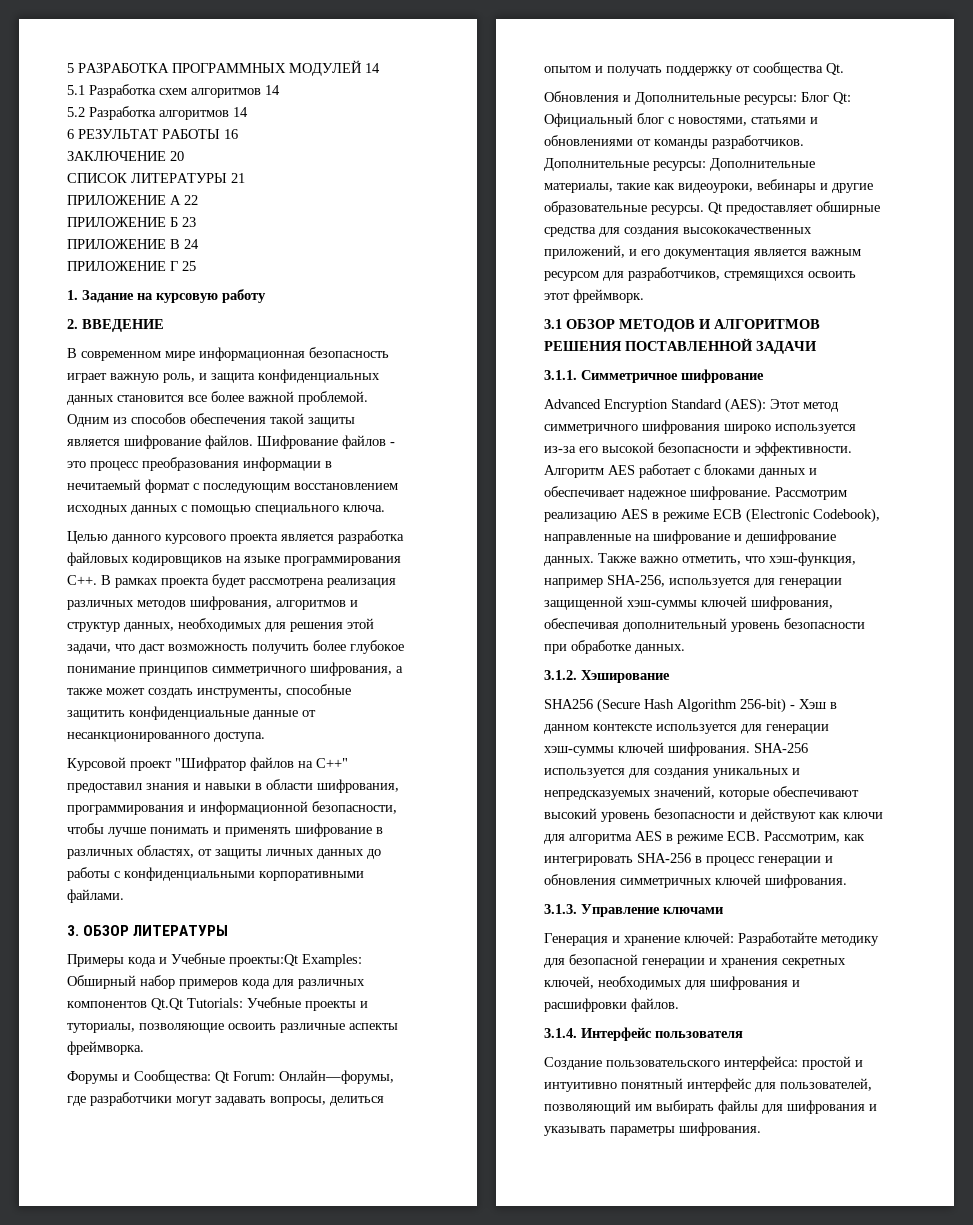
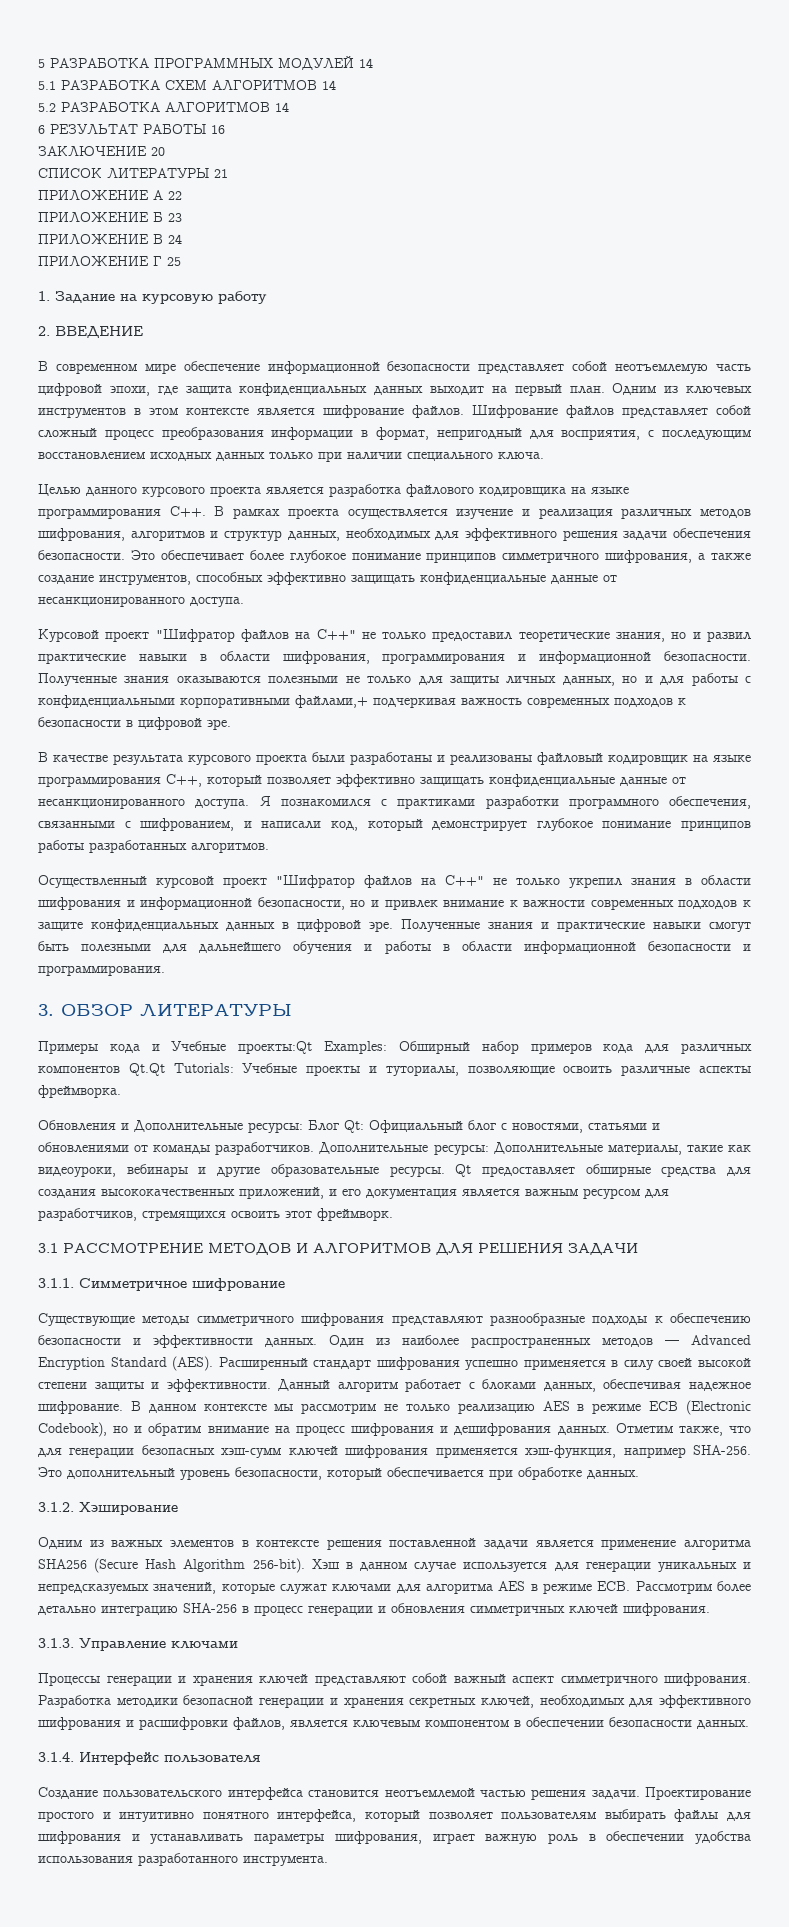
[89,84,261,98] Разработка схем алгоритмов -> [61,80,317,90] РАЗРАБОТКА СХЕМ АЛГОРИТМОВ
[89,106,229,120] Разработка алгоритмов -> [61,102,270,112] РАЗРАБОТКА АЛГОРИТМОВ
[199,347,389,361] [67,369,380,383] [67,391,368,405] [67,413,355,427] информационная безопасность играет важную роль, и защита конфиденциальных данных становится все более важной проблемой. Одним из способов обеспечения такой защиты -> [183,361,752,374] [38,383,753,396] [38,407,249,418] обеспечение информационной безопасности представляет собой неотъемлемую часть цифровой эпохи, где защита конфиденциальных данных выходит на первый план. Одним из ключевых инструментов в этом контексте
[390,442,395,446] [67,461,86,468] - это -> [622,405,751,418] [38,428,97,438] представляет собой сложный
[67,479,190,493] нечитаемый формат -> [376,427,641,440] формат, непригодный для восприятия,
[181,505,251,515] с помощью -> [269,451,402,462] только при наличии
[67,552,222,566] файловых кодировщиков -> [406,484,566,497] файлового кодировщика
[212,574,324,588] будет рассмотрена -> [347,509,530,519] осуществляется изучение и
[290,618,374,632] [67,644,309,654] решения этой задачи, что даст возможность получить -> [464,528,751,541] [38,550,244,560] эффективного решения задачи обеспечения безопасности. Это обеспечивает
[106,684,351,698] [67,710,125,720] может создать инструменты, способные защитить -> [38,572,415,585] создание инструментов, способных эффективно защищать
[67,783,201,793] предоставил знания и -> [361,631,752,642] [38,653,126,664] не только предоставил теоретические знания, но и развил практические
[312,801,397,814] [67,823,383,837] [67,845,381,859] [67,867,364,881] [67,889,124,903] безопасности, чтобы лучше понимать и применять шифрование в различных областях, от защиты личных данных до работы с конфиденциальными корпоративными файлами. -> [664,651,751,661] [38,673,752,686] [38,695,686,708] [38,717,231,730] [38,752,751,765] [38,774,686,787] [38,796,751,809] [38,818,752,831] [38,840,269,853] [38,875,751,888] [38,897,751,910] [38,919,751,932] [38,941,751,954] [38,965,165,976] безопасности. Полученные знания оказываются полезными не только для защиты личных данных, но и для работы с конфиденциальными корпоративными файлами,+ подчеркивая важность современных подходов к безопасности в цифровой эре. // В качестве результата курсового проекта были разработаны и реализованы файловый кодировщик на языке программирования C++, который позволяет эффективно защищать конфиденциальные данные от несанкционированного доступа. Я познакомился с практиками разработки программного обеспечения, связанными с шифрованием, и написали код, который демонстрирует глубокое понимание принципов работы разработанных алгоритмов. // Осуществленный курсовой проект "Шифратор файлов на C++" не только укрепил знания в области шифрования и информационной безопасности, но и привлек внимание к важности современных подходов к защите конфиденциальных данных в цифровой эре. Полученные знания и практические навыки смогут быть полезными для дальнейшего обучения и работы в области информационной безопасности и программирования.
[67,1070,394,1084] [67,1092,384,1106] [544,62,844,76] // Форумы и Сообщества: Qt Forum: Онлайн—форумы, где разработчики могут задавать вопросы, делиться опытом и получать поддержку от сообщества Qt. -> (121, 1091) none
[566,319,615,329] ОБЗОР -> [63,1243,203,1253] РАССМОТРЕНИЕ
[544,338,753,351] РЕШЕНИЯ ПОСТАВЛЕННОЙ -> [436,1243,563,1255] ДЛЯ РЕШЕНИЯ
[544,398,839,413] [544,420,856,434] [544,442,852,456] [544,464,817,478] [544,486,847,500] Advanced Encryption Standard (AES): Этот метод симметричного шифрования широко используется из-за его высокой безопасности и эффективности. Алгоритм AES работает с блоками данных и обеспечивает надежное шифрование. Рассмотрим -> [38,1313,751,1326] [38,1335,751,1348] [38,1356,751,1371] [38,1379,751,1392] [38,1401,450,1414] Существующие методы симметричного шифрования представляют разнообразные подходы к обеспечению безопасности и эффективности данных. Один из наиболее распространенных методов — Advanced Encryption Standard (AES). Расширенный стандарт шифрования успешно применяется в силу своей высокой степени защиты и эффективности. Данный алгоритм работает с блоками данных, обеспечивая надежное шифрование. В данном контексте мы рассмотрим не только
[544,530,836,544] [544,552,856,566] [544,575,842,588] [544,596,833,610] [544,618,865,632] направленные на шифрование и дешифрование данных. Также важно отметить, что хэш-функция, например SHA-256, используется для генерации защищенной хэш-суммы ключей шифрования, обеспечивая дополнительный уровень безопасности -> [113,1423,752,1436] [38,1445,752,1458] [38,1467,484,1480] но и обратим внимание на процесс шифрования и дешифрования данных. Отметим также, что для генерации безопасных хэш-сумм ключей шифрования применяется хэш-функция, например SHA-256. Это дополнительный уровень безопасности, который обеспечивается
(670, 676) none -> [38,1537,751,1550] Одним из важных элементов в контексте решения поставленной задачи является применение алгоритма
[740,698,795,713] 256-bit) - -> [252,1558,305,1573] 256-bit).
[593,724,829,734] [544,742,808,756] [544,768,709,778] контексте используется для генерации хэш-суммы ключей шифрования. SHA-256 используется для создания -> [414,1561,651,1572] случае используется для генерации
[773,786,859,797] [544,808,883,822] обеспечивают высокий уровень безопасности и действуют как ключи -> [280,1584,392,1594] служат ключами
[764,831,865,844] [544,856,633,866] Рассмотрим, как интегрировать -> [635,1581,751,1594] [38,1605,178,1616] Рассмотрим более детально интеграцию
[544,932,879,946] [544,958,565,968] Генерация и хранение ключей: Разработайте методику для -> [38,1673,751,1686] [38,1695,178,1708] Процессы генерации и хранения ключей представляют собой важный аспект симметричного шифрования. Разработка методики
(706, 985) none -> [659,1695,751,1708] эффективного
[631,998,679,1012] файлов. -> [233,1717,749,1730] файлов, является ключевым компонентом в обеспечении безопасности данных.
[724,1056,863,1070] [544,1078,872,1092] [544,1100,652,1114] интерфейса: простой и интуитивно понятный интерфейс для пользователей, позволяющий им -> [227,1787,751,1800] [38,1809,597,1822] интерфейса становится неотъемлемой частью решения задачи. Проектирование простого и интуитивно понятного интерфейса, который позволяет пользователям
[544,1122,761,1136] указывать параметры шифрования. -> [150,1831,752,1844] [38,1853,328,1866] устанавливать параметры шифрования, играет важную роль в обеспечении удобства использования разработанного инструмента.

